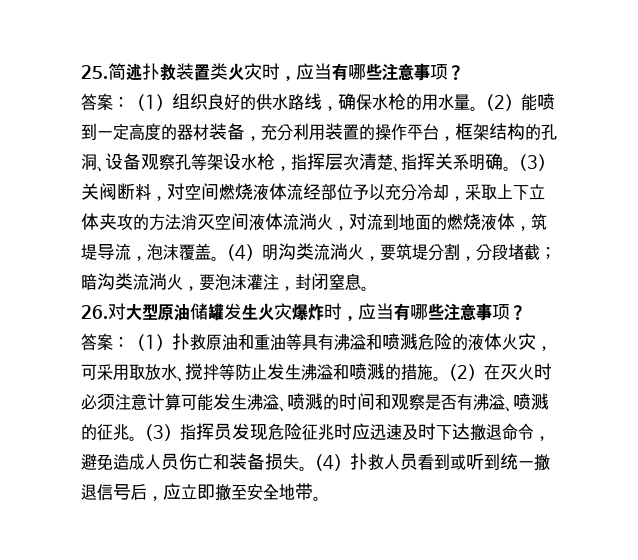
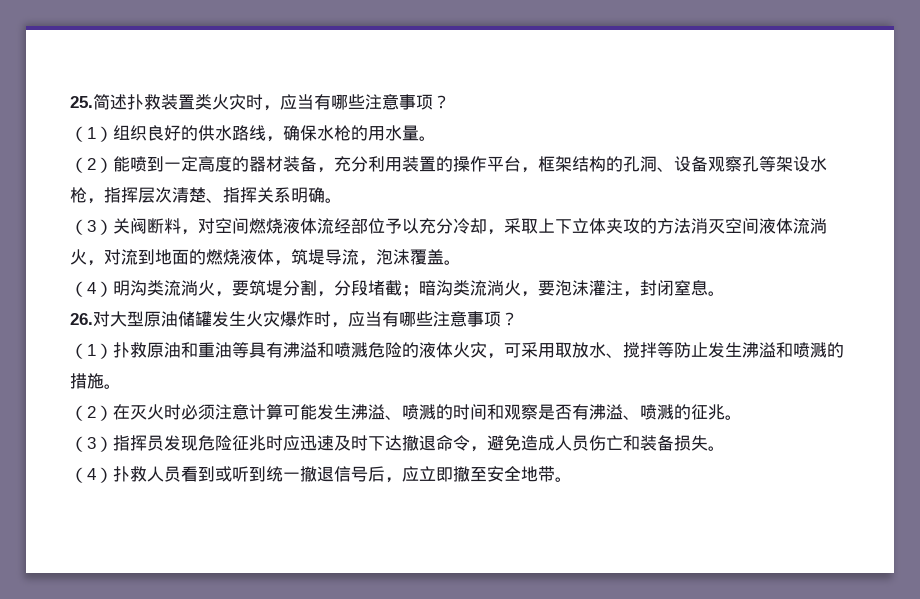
[81,93,129,111] 答案： -> (450, 102) none
(478, 108) none -> (436, 138) //
(511, 168) none -> (342, 200) //
(219, 258) none -> (461, 262) //
[81,333,129,351] 答案： -> (518, 319) none
(441, 378) none -> (121, 386) //
(137, 438) none -> (742, 417) //
(307, 468) none -> (725, 448) //

